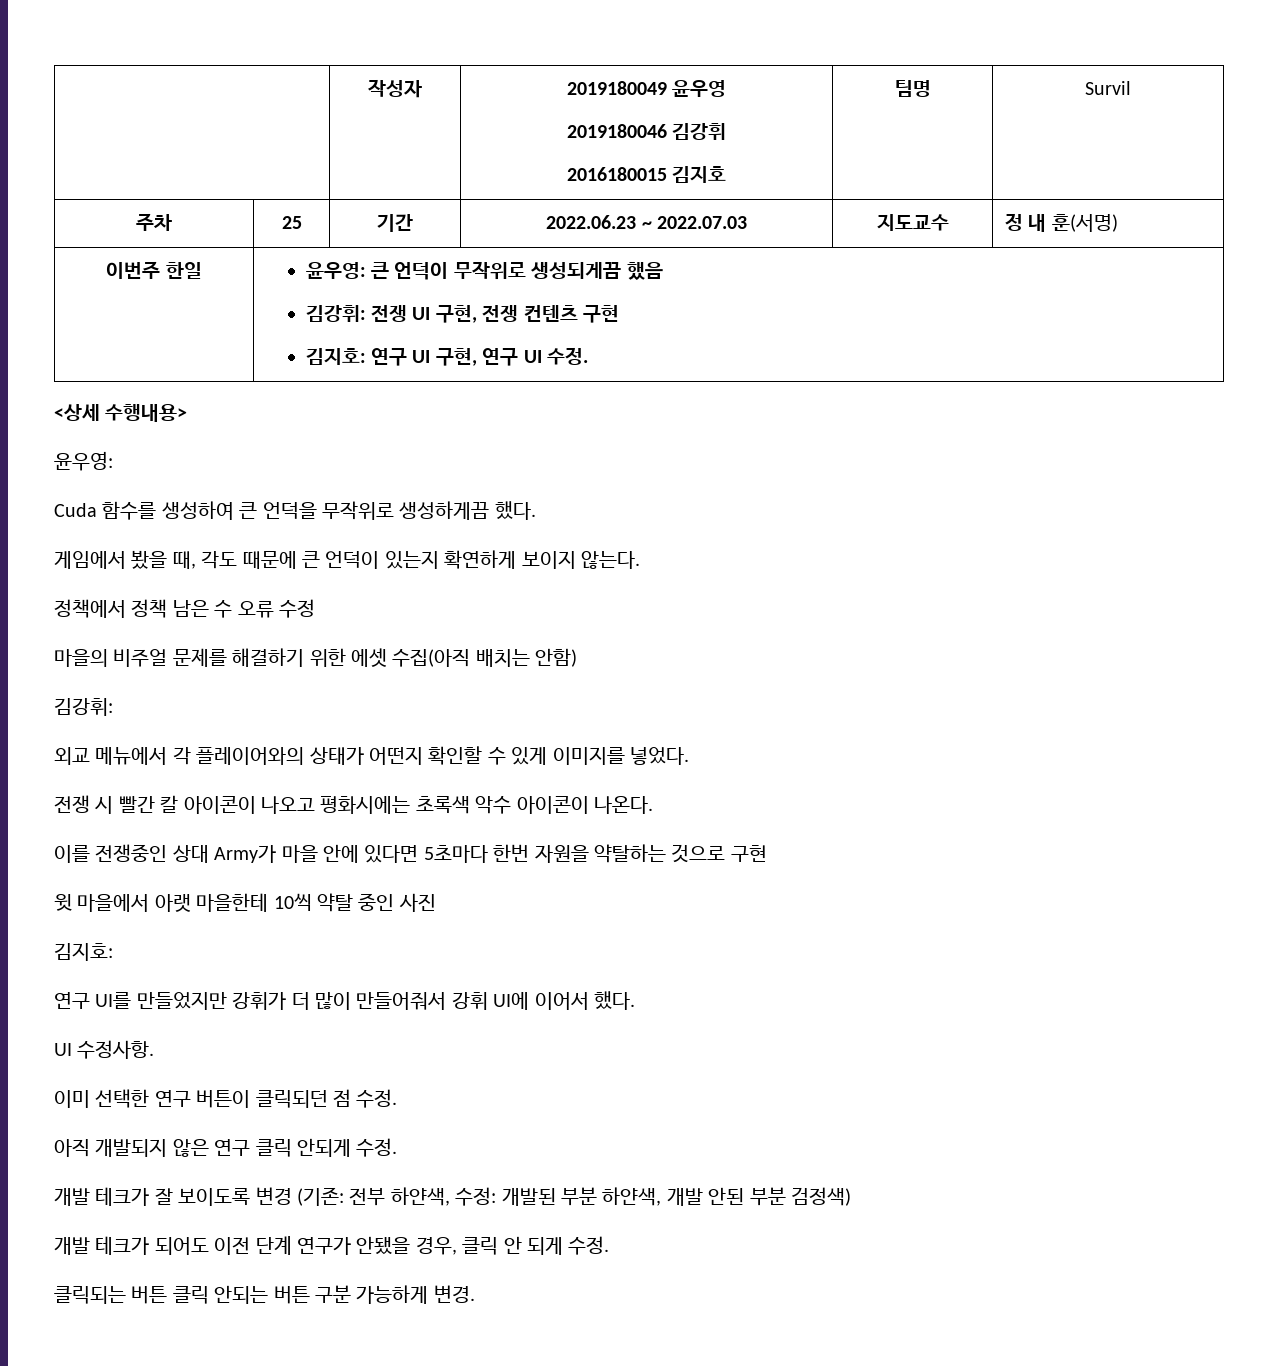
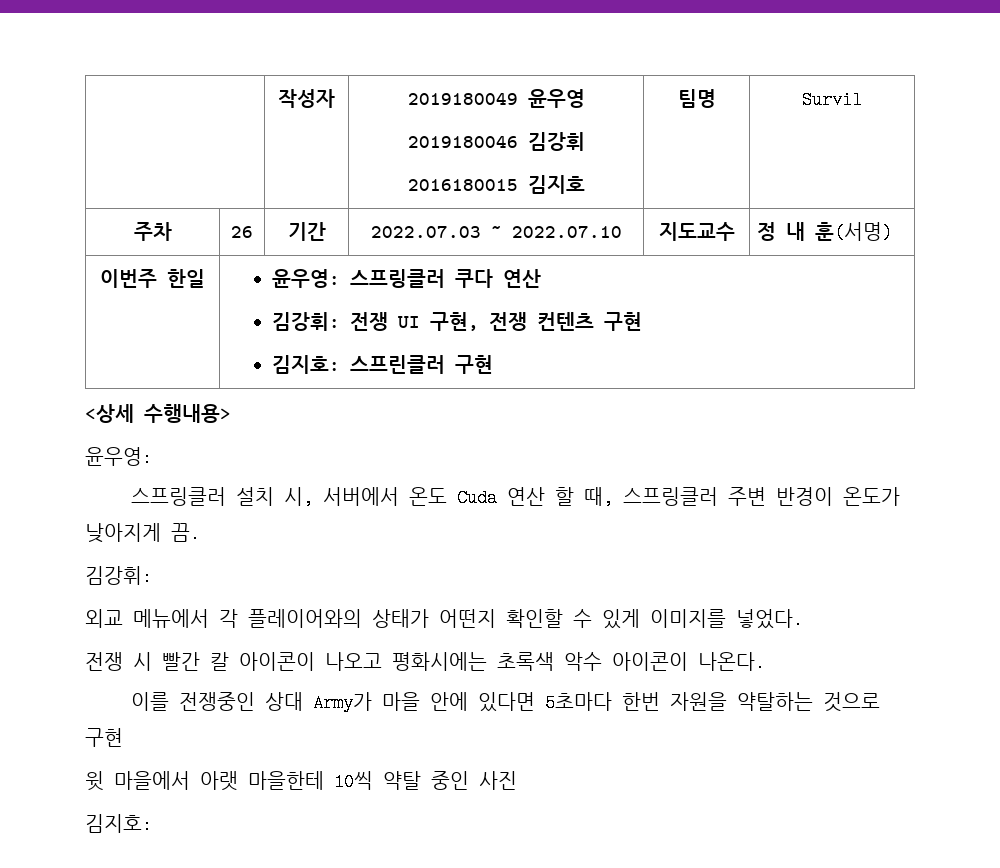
[281,216,302,229] 25 -> [231,226,253,238] 26
[546,215,747,229] 2022.06.23 ~ 2022.07.03 -> [370,226,622,238] 2022.07.03 ~ 2022.07.10
[370,261,663,280] 큰 언덕이 무작위로 생성되게끔 했음 -> [350,269,542,288] 스프링클러 쿠다 연산
[370,347,588,366] [54,404,188,422] [54,451,113,471] [54,501,536,520] [54,550,640,569] [54,599,315,618] [54,648,578,667] 연구 UI 구현, 연구 UI 수정. // <상세 수행내용> // 윤우영: // Cuda 함수를 생성하여 큰 언덕을 무작위로 생성하게끔 했다. // 게임에서 봤을 때, 각도 때문에 큰 언덕이 있는지 확연하게 보이지 않는다. // 정책에서 정책 남은 수 오류 수정 // 마을의 비주얼 문제를 해결하기 위한 에셋 수집(아직 배치는 안함) -> [350,355,494,374] [85,404,231,423] [85,447,152,467] [130,487,900,507] [85,523,200,543] 스프린클러 구현 // <상세 수행내용> // 윤우영: // 스프링클러 설치 시, 서버에서 온도 Cuda 연산 할 때, 스프링클러 주변 반경이 온도가 낮아지게 끔.
[54,991,635,1010] [54,1040,155,1059] [54,1089,398,1108] [54,1138,398,1157] [54,1187,851,1206] [54,1236,610,1255] [54,1285,475,1304] // 연구 UI를 만들었지만 강휘가 더 많이 만들어줘서 강휘 UI에 이어서 했다. // UI 수정사항. // 이미 선택한 연구 버튼이 클릭되던 점 수정. // 아직 개발되지 않은 연구 클릭 안되게 수정. // 개발 테크가 잘 보이도록 변경 (기존: 전부 하얀색, 수정: 개발된 부분 하얀색, 개발 안된 부분 검정색) // 개발 테크가 되어도 이전 단계 연구가 안됐을 경우, 클릭 안 되게 수정. // 클릭되는 버튼 클릭 안되는 버튼 구분 가능하게 변경. -> (152, 824) none

